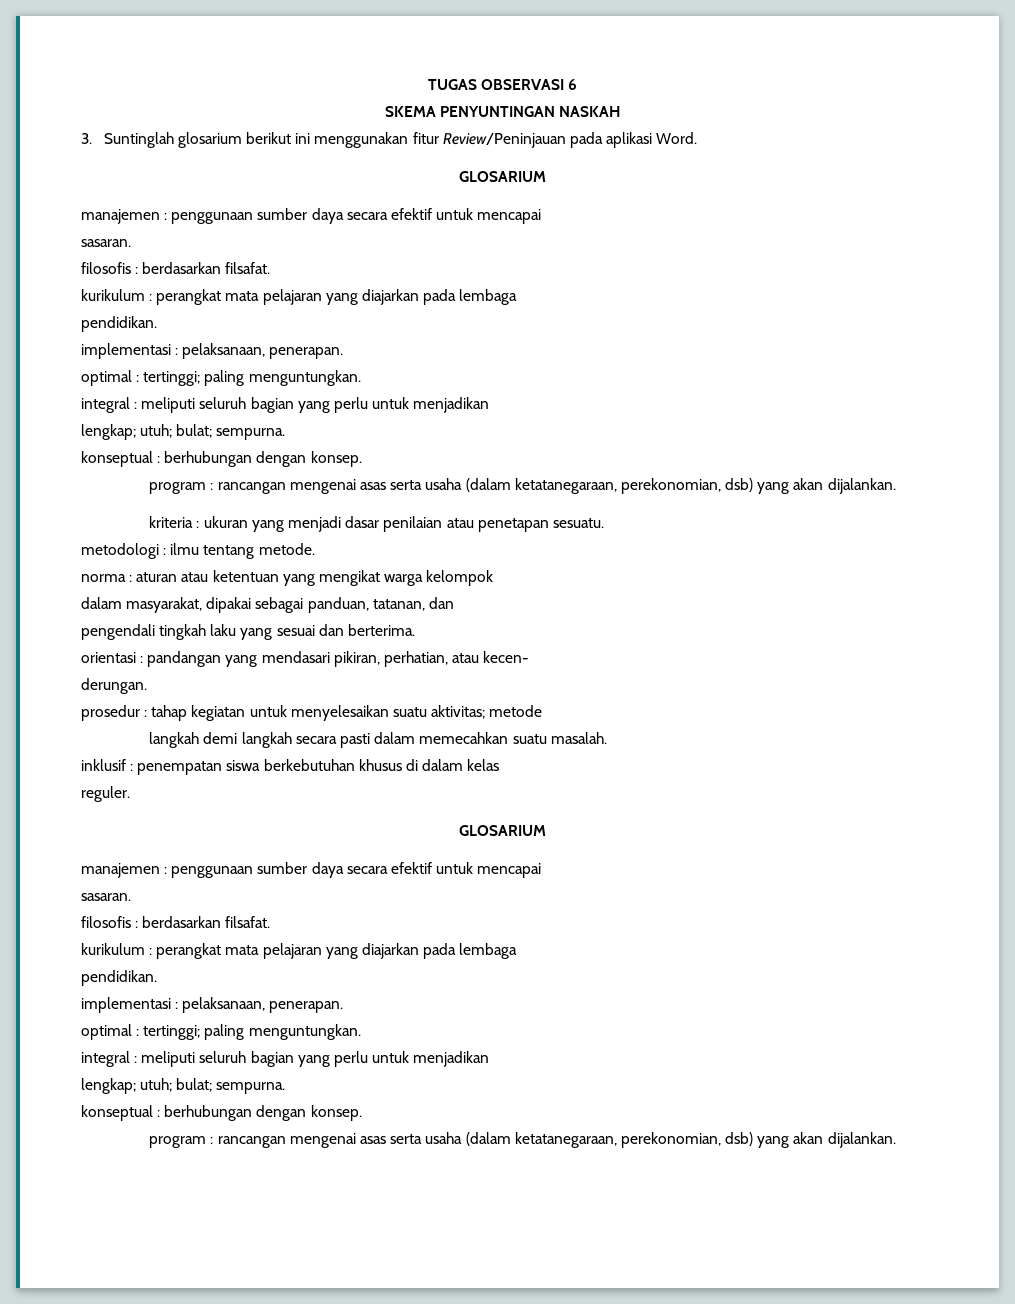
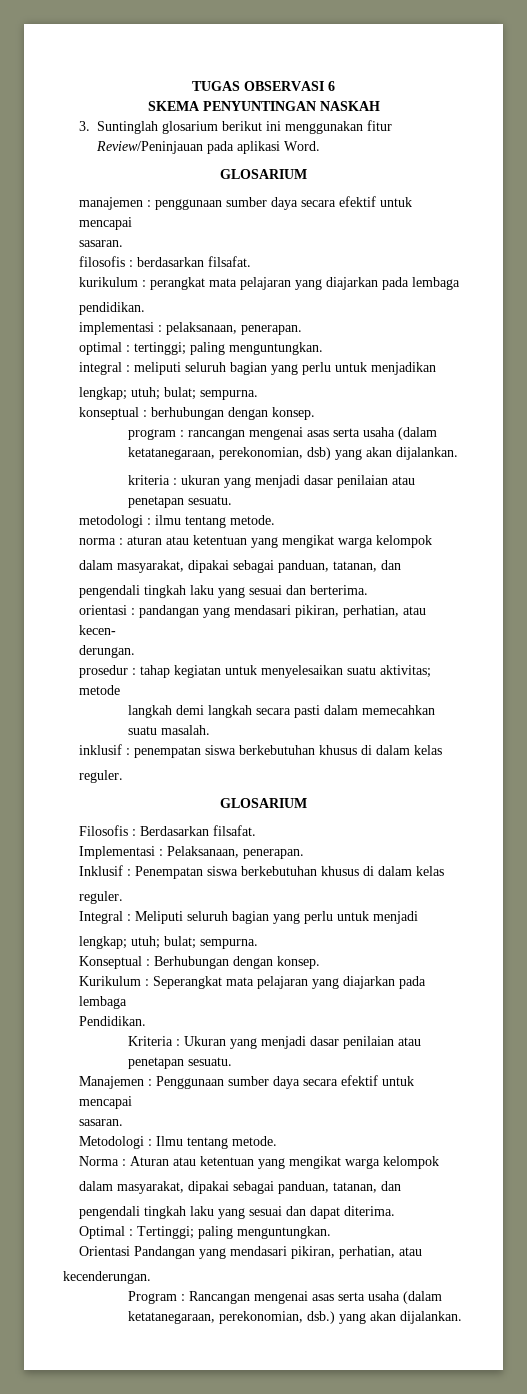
[80,862,542,878] [80,893,131,901] [80,916,271,928] [80,943,518,959] [80,970,157,986] [80,997,344,1013] [80,1024,361,1040] [80,1051,490,1067] [80,1078,286,1094] [80,1105,362,1121] [149,1132,754,1148] manajemen : penggunaan sumber daya secara efektif untuk mencapai // sasaran. // filosofis : berdasarkan filsafat. // kurikulum : perangkat mata pelajaran yang diajarkan pada lembaga // pendidikan. // implementasi : pelaksanaan, penerapan. // optimal : tertinggi; paling menguntungkan. // integral : meliputi seluruh bagian yang perlu untuk menjadikan // lengkap; utuh; bulat; sempurna. // konseptual : berhubungan dengan konsep. // program : rancangan mengenai asas serta usaha (dalam ketatanegaraan, perekonomian, dsb) -> [79,825,257,836] [79,846,305,859] [79,865,445,879] [79,891,124,904] [79,911,419,924] [79,936,259,949] [79,956,321,969] [79,976,427,989] [79,996,128,1009] [79,1016,147,1026] [127,1036,421,1049] [127,1057,232,1069] [79,1075,415,1089] [79,1096,133,1109] [79,1119,124,1126] [79,1136,278,1149] [79,1156,440,1169] [79,1181,402,1194] [79,1206,396,1219] [79,1226,332,1239] [79,1246,423,1259] [63,1271,151,1284] [127,1291,442,1304] [127,1311,335,1324] Filosofis : Berdasarkan filsafat. // Implementasi : Pelaksanaan, penerapan. // Inklusif : Penempatan siswa berkebutuhan khusus di dalam kelas // reguler. // Integral : Meliputi seluruh bagian yang perlu untuk menjadi // lengkap; utuh; bulat; sempurna. // Konseptual : Berhubungan dengan konsep. // Kurikulum : Seperangkat mata pelajaran yang diajarkan pada lembaga // Pendidikan. // Kriteria : Ukuran yang menjadi dasar penilaian atau penetapan sesuatu. // Manajemen : Penggunaan sumber daya secara efektif untuk mencapai // sasaran. // Metodologi : Ilmu tentang metode. // Norma : Aturan atau ketentuan yang mengikat warga kelompok // dalam masyarakat, dipakai sebagai panduan, tatanan, dan // pengendali tingkah laku yang sesuai dan dapat diterima. // Optimal : Tertinggi; paling menguntungkan. // Orientasi Pandangan yang mendasari pikiran, perhatian, atau // kecenderungan. // Program : Rancangan mengenai asas serta usaha (dalam ketatanegaraan, perekonomian, dsb.)

